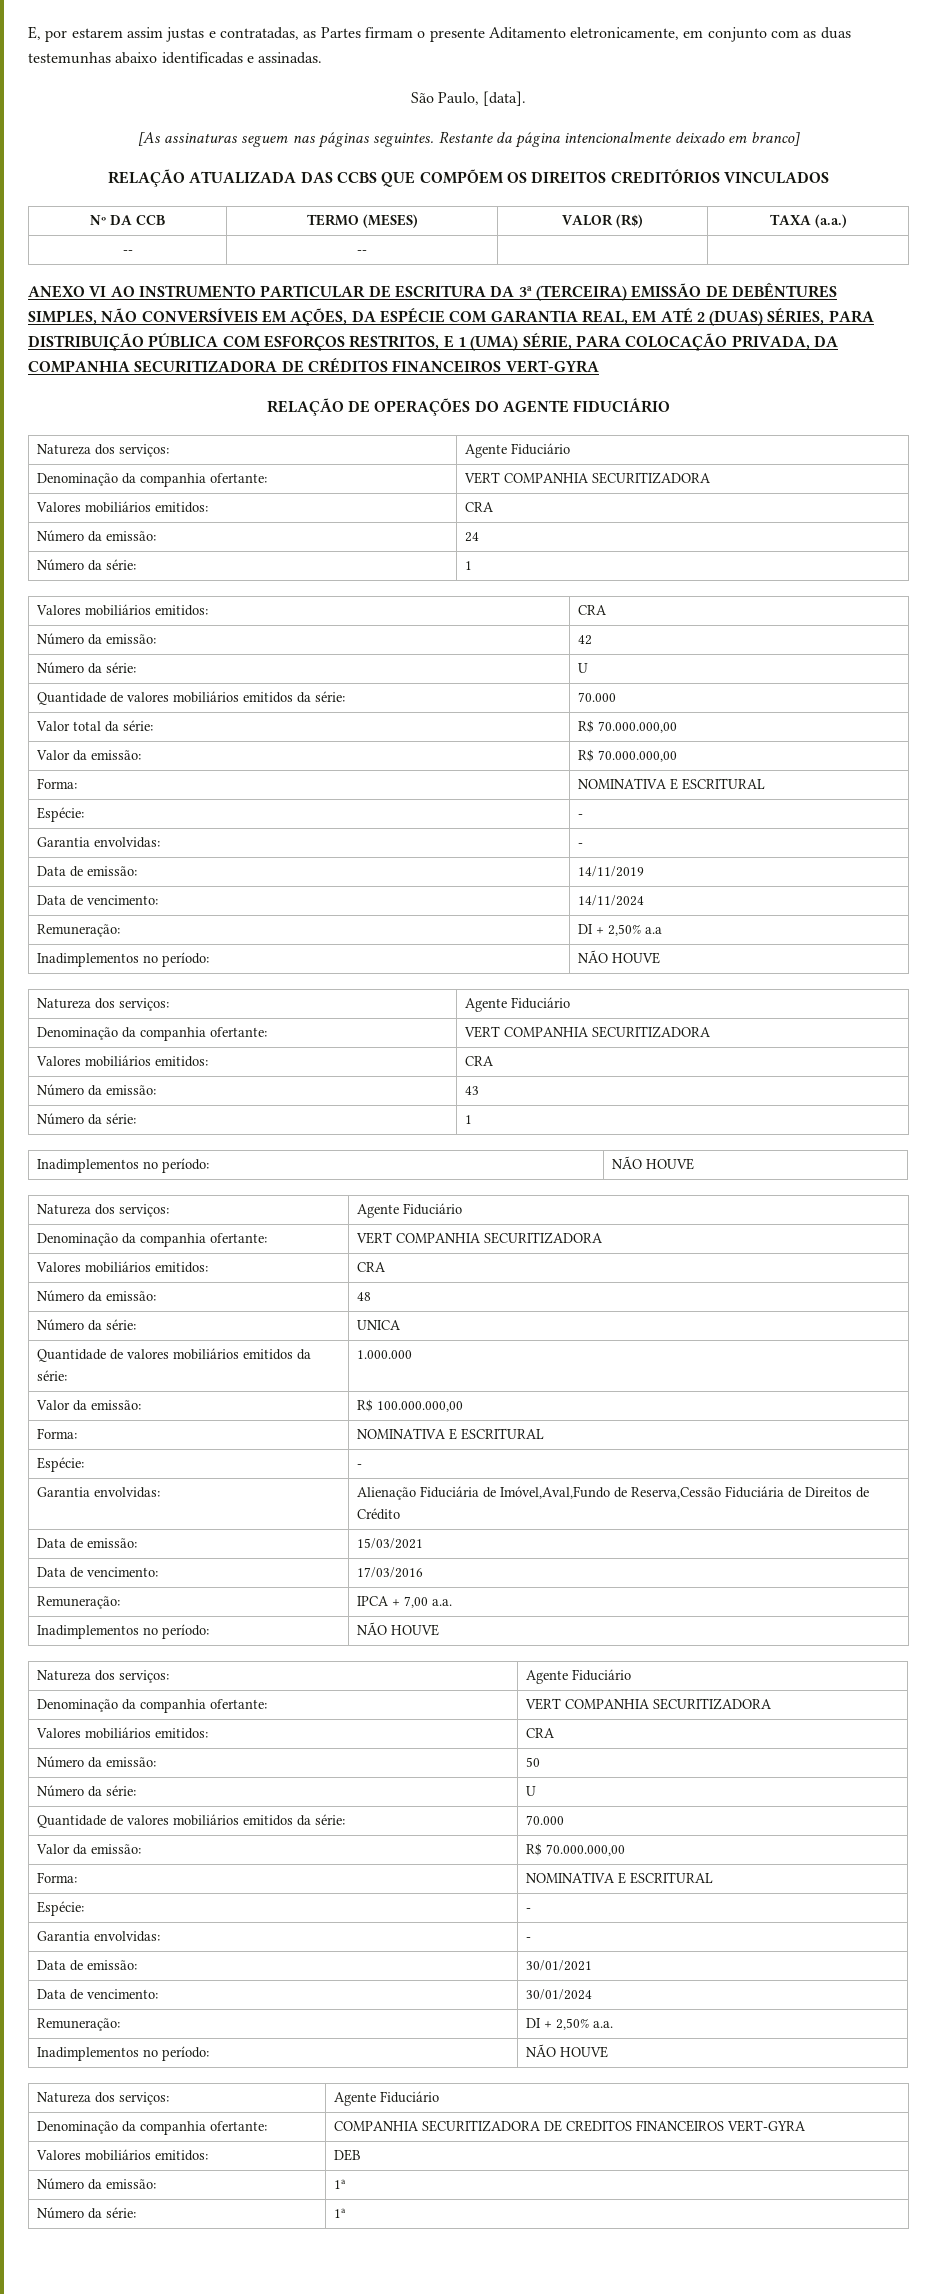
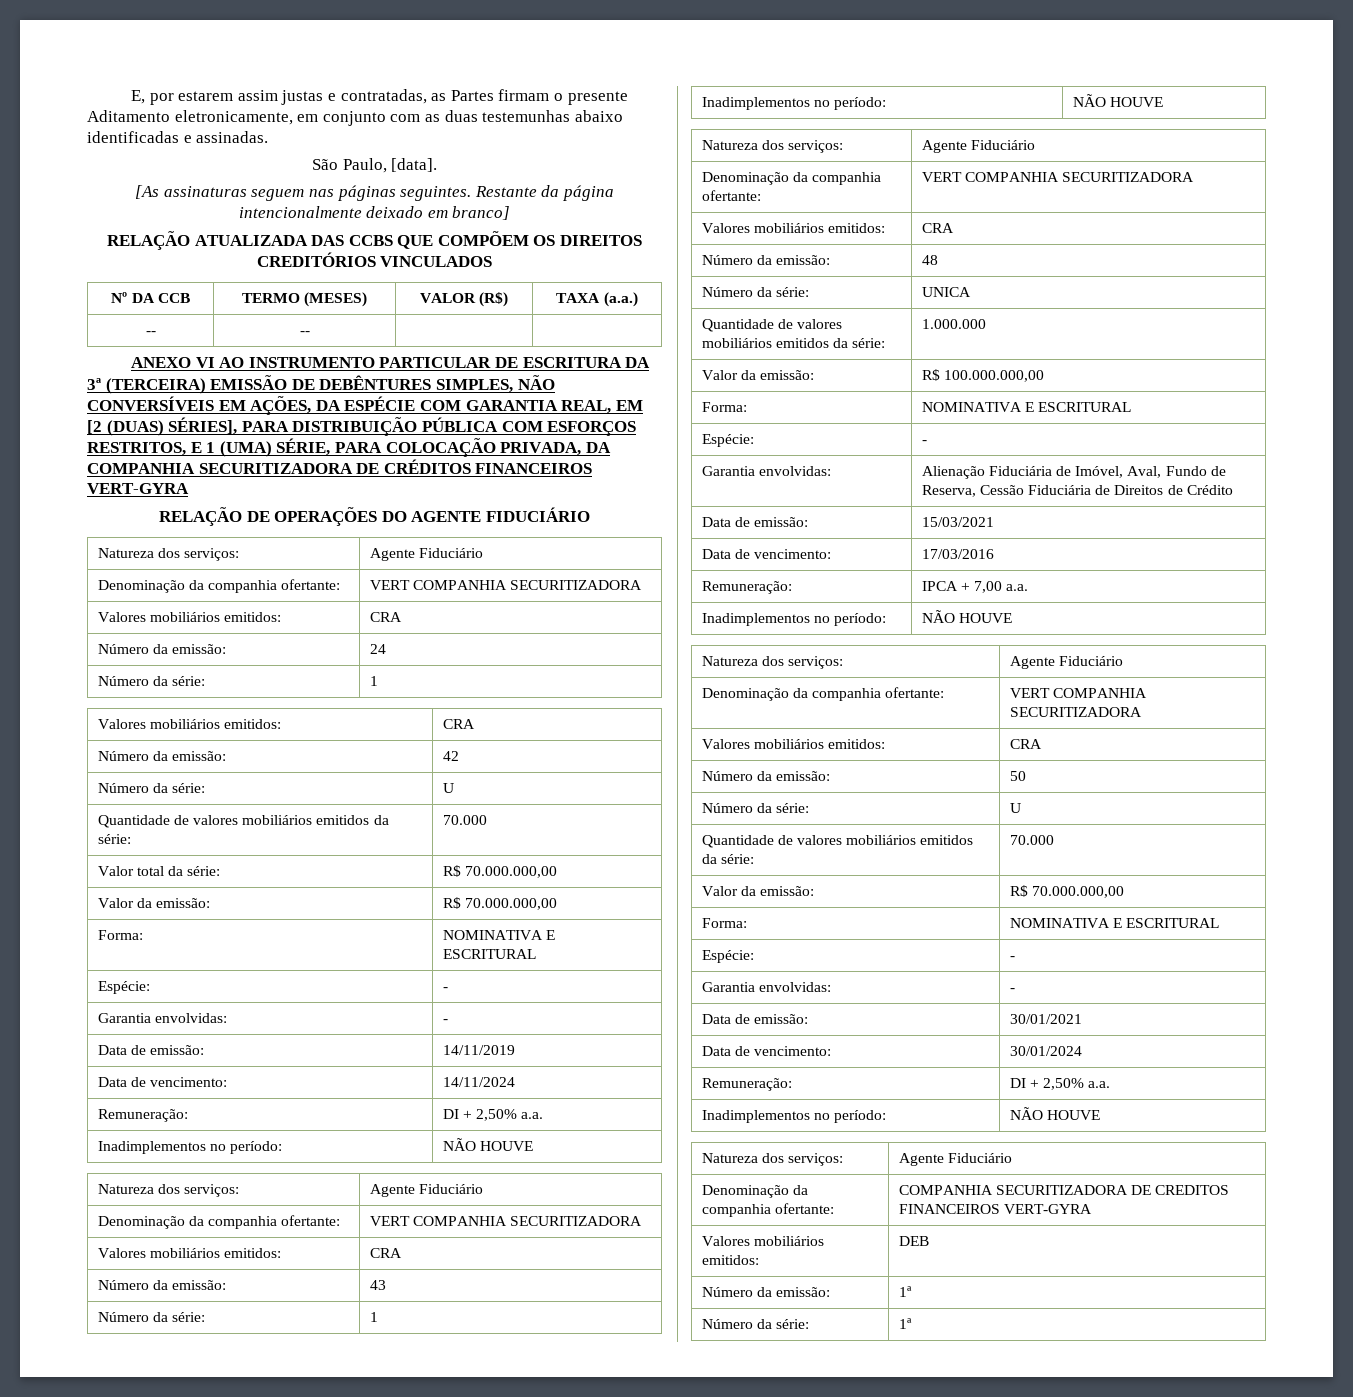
[660,308,825,326] ATÉ 2 (DUAS) SÉRIES, -> [87,417,238,436] [2 (DUAS) SÉRIES],
[645,927,663,934] a.a -> [521,1112,544,1119] a.a.
[500,1486,722,1499] Imóvel,Aval,Fundo de Reserva,Cessão -> [1075,466,1226,478] [921,485,1024,497] Imóvel, Aval, Fundo de Reserva, Cessão

